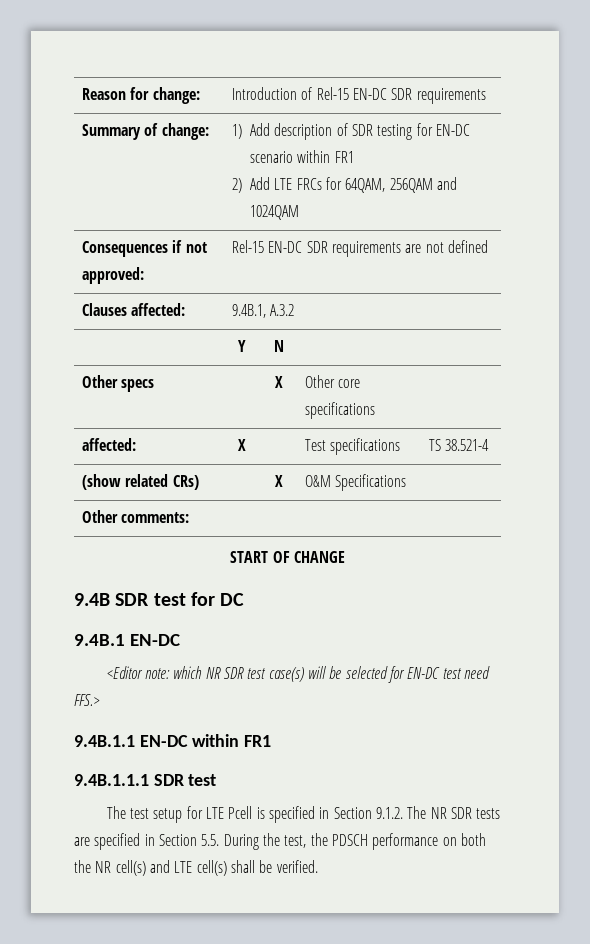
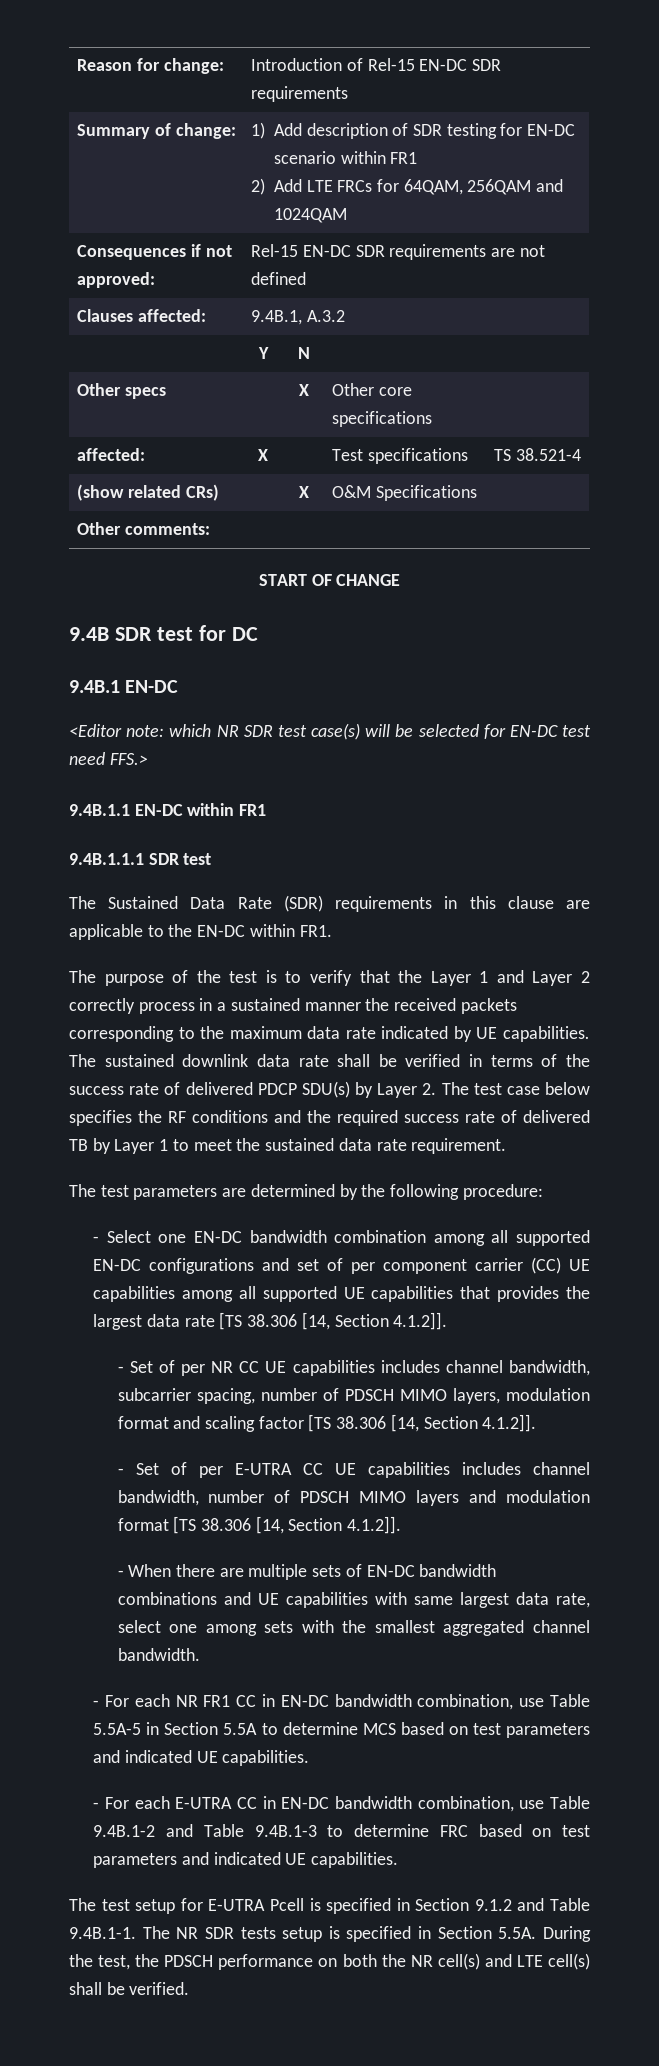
(217, 780) none -> [69,895,590,912] [69,924,332,940] [69,970,590,986] [69,998,517,1014] [69,1026,590,1042] [69,1054,590,1067] [69,1081,590,1098] [69,1110,590,1126] [69,1138,507,1154] [69,1184,543,1200] [93,1230,590,1246] [93,1257,591,1274] [93,1286,590,1302] [93,1312,448,1330] [117,1360,590,1376] [117,1388,590,1404] [117,1414,537,1432] [117,1462,590,1478] [117,1490,590,1506] [117,1516,402,1534] [117,1564,497,1580] [117,1592,590,1608] [117,1620,590,1636] [117,1648,200,1661] [93,1694,590,1710] [93,1722,590,1738] [93,1750,310,1766] [93,1796,591,1812] [93,1824,591,1837] [93,1852,399,1868] // The Sustained Data Rate (SDR) requirements in this clause are applicable to the EN-DC within FR1. // The purpose of the test is to verify that the Layer 1 and Layer 2 correctly process in a sustained manner the received packets corresponding to the maximum data rate indicated by UE capabilities. The sustained downlink data rate shall be verified in terms of the success rate of delivered PDCP SDU(s) by Layer 2. The test case below specifies the RF conditions and the required success rate of delivered TB by Layer 1 to meet the sustained data rate requirement. // The test parameters are determined by the following procedure: // - Select one EN-DC bandwidth combination among all supported EN-DC configurations and set of per component carrier (CC) UE capabilities among all supported UE capabilities that provides the largest data rate [TS 38.306 [14, Section 4.1.2]]. // - Set of per NR CC UE capabilities includes channel bandwidth, subcarrier spacing, number of PDSCH MIMO layers, modulation format and scaling factor [TS 38.306 [14, Section 4.1.2]]. // - Set of per E-UTRA CC UE capabilities includes channel bandwidth, number of PDSCH MIMO layers and modulation format [TS 38.306 [14, Section 4.1.2]]. // - When there are multiple sets of EN-DC bandwidth combinations and UE capabilities with same largest data rate, select one among sets with the smallest aggregated channel bandwidth. // - For each NR FR1 CC in EN-DC bandwidth combination, use Table 5.5A-5 in Section 5.5A to determine MCS based on test parameters and indicated UE capabilities. // - For each E-UTRA CC in EN-DC bandwidth combination, use Table 9.4B.1-2 and Table 9.4B.1-3 to determine FRC based on test parameters and indicated UE capabilities.
[206,807,225,819] LTE -> [208,1899,266,1911] E-UTRA
[375,807,403,819] 9.1.2. -> [474,1898,590,1911] [69,1927,136,1939] 9.1.2 and Table 9.4B.1-1.
[74,833,220,850] are specified in Section 5.5. -> [282,1926,537,1942] setup is specified in Section 5.5A.

